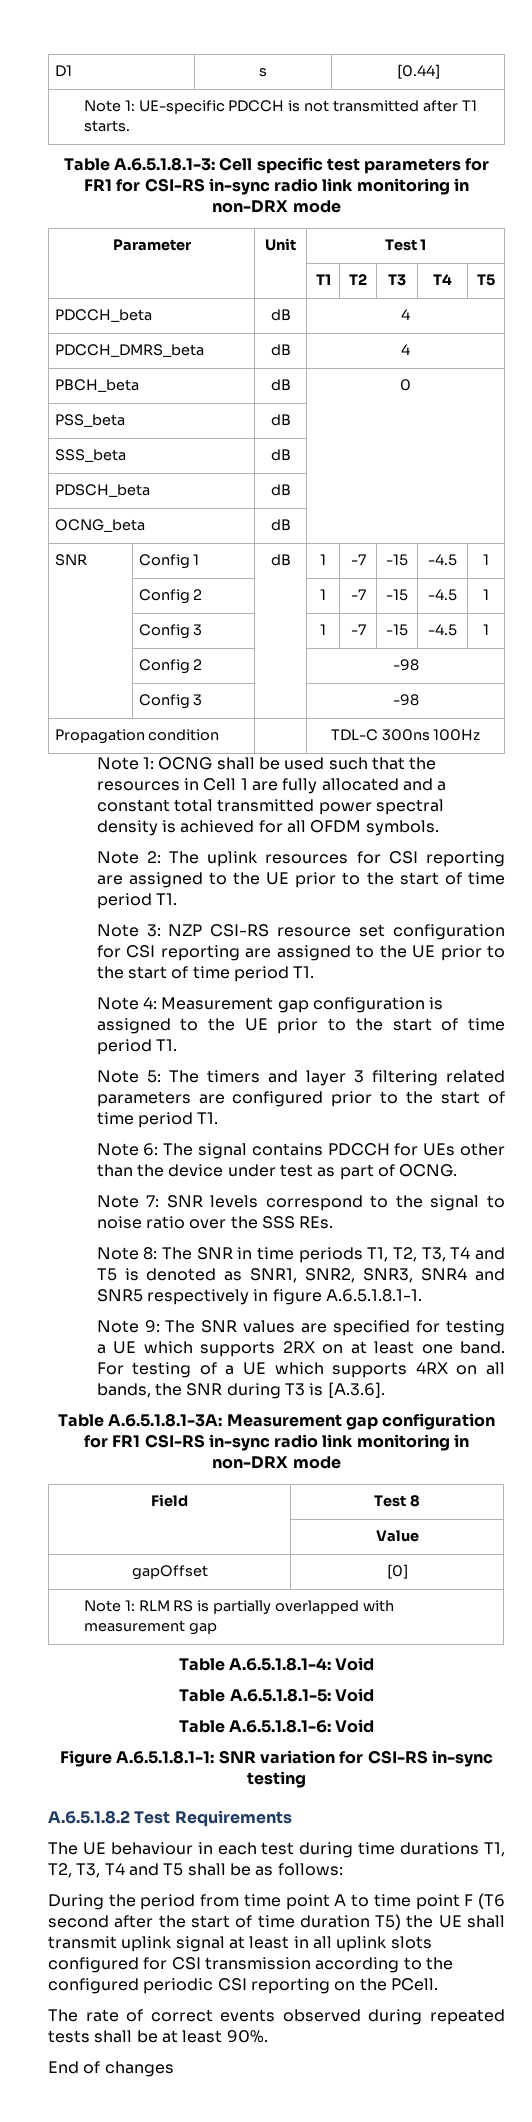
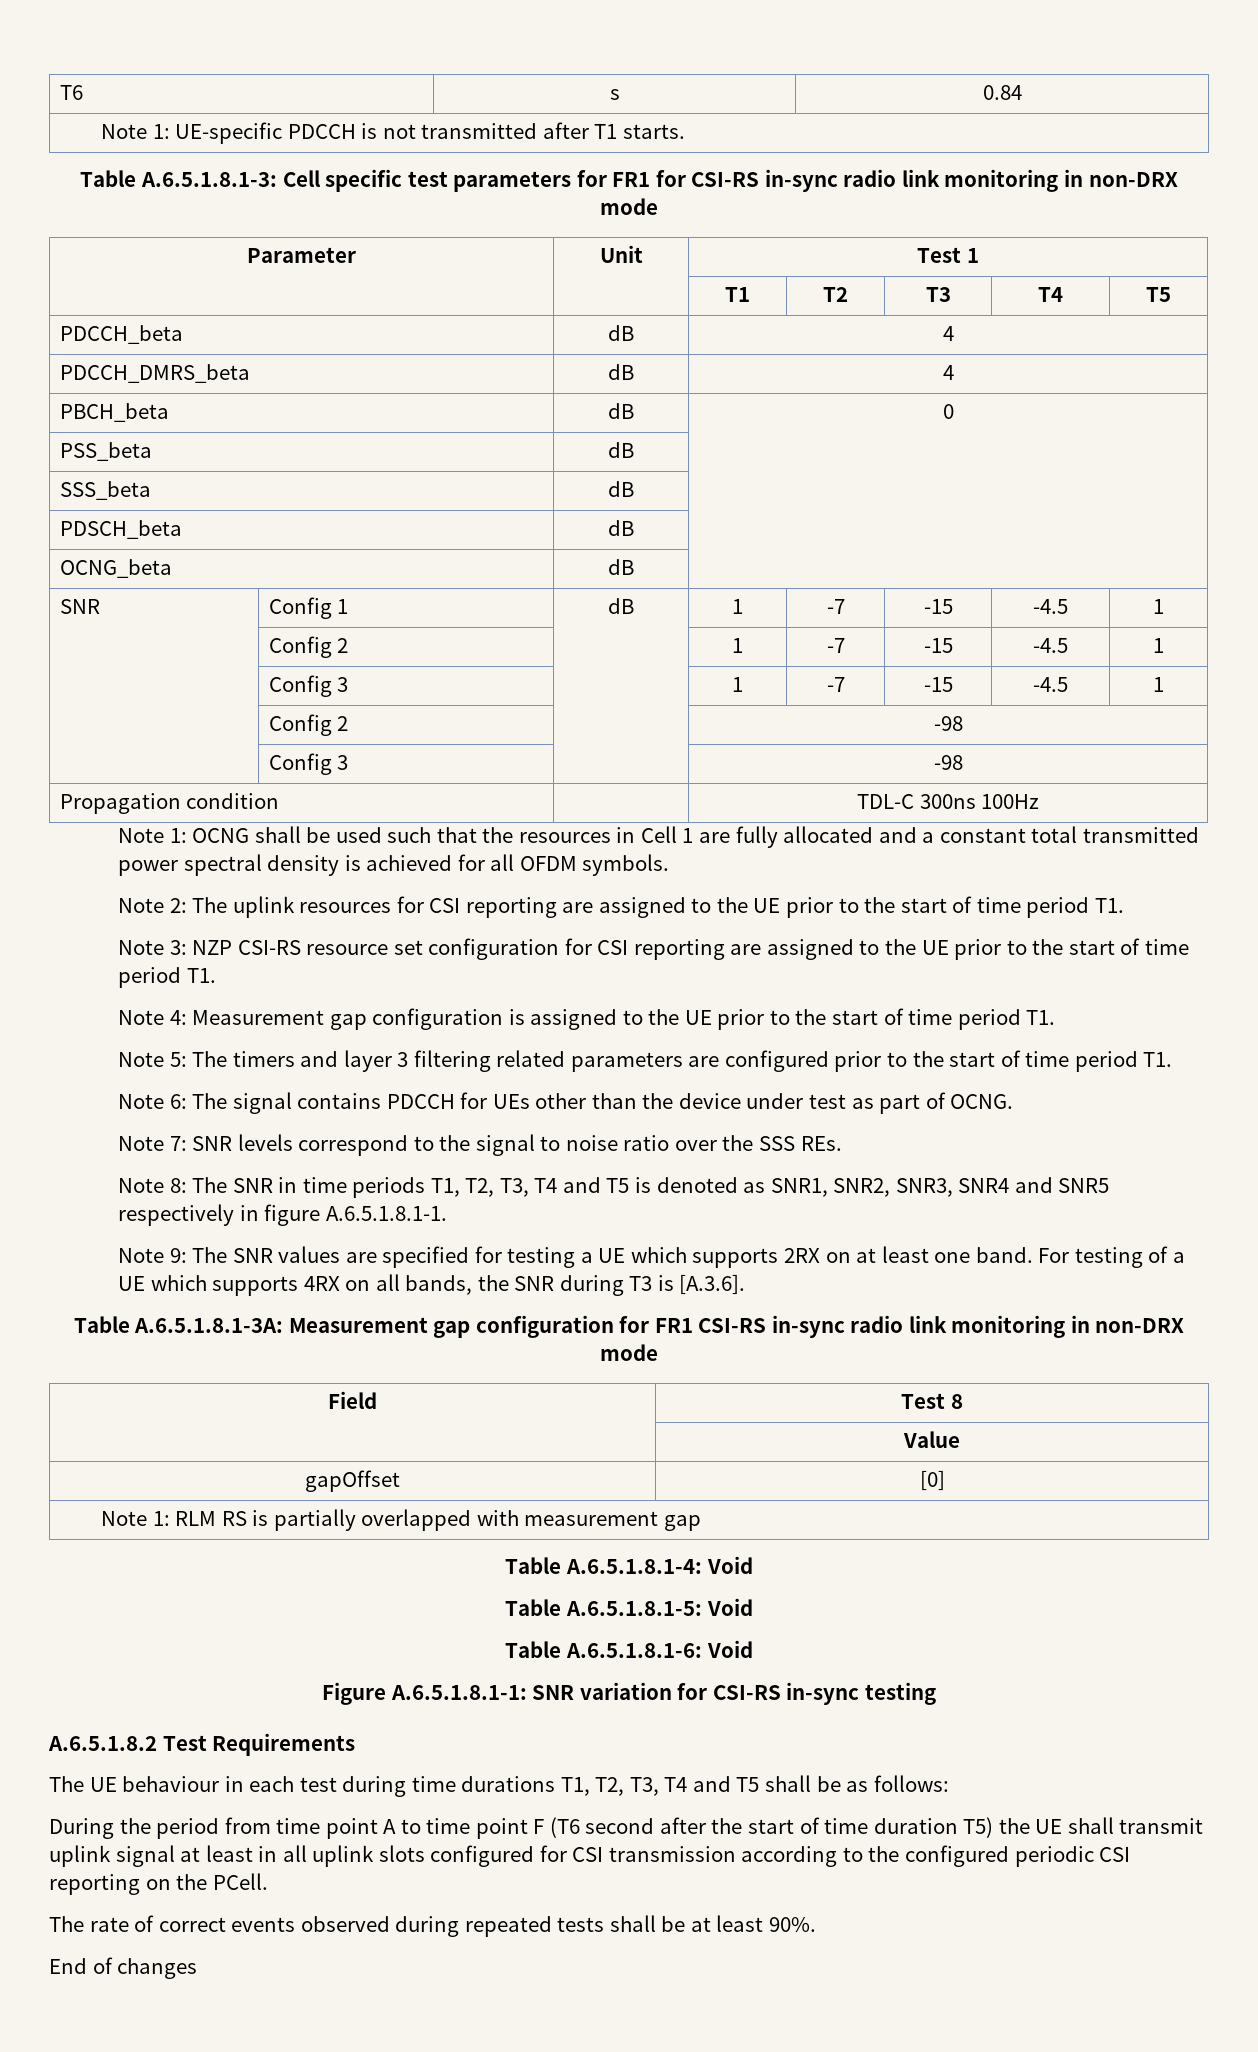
[54,65,72,77] D1 -> [59,85,83,100] T6
[396,64,440,79] [0.44] -> [982,85,1022,100] 0.84

